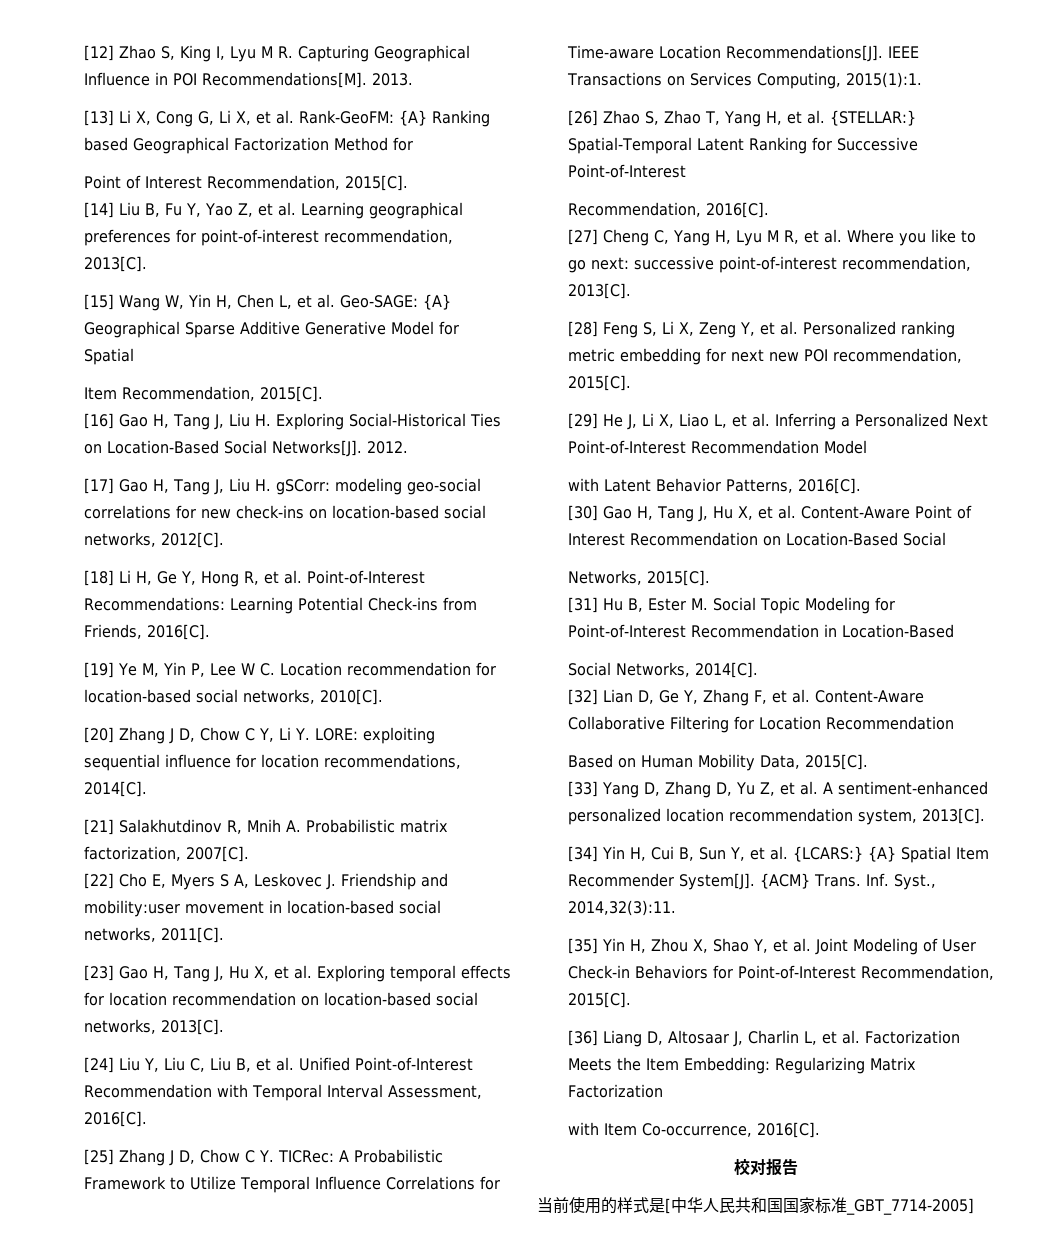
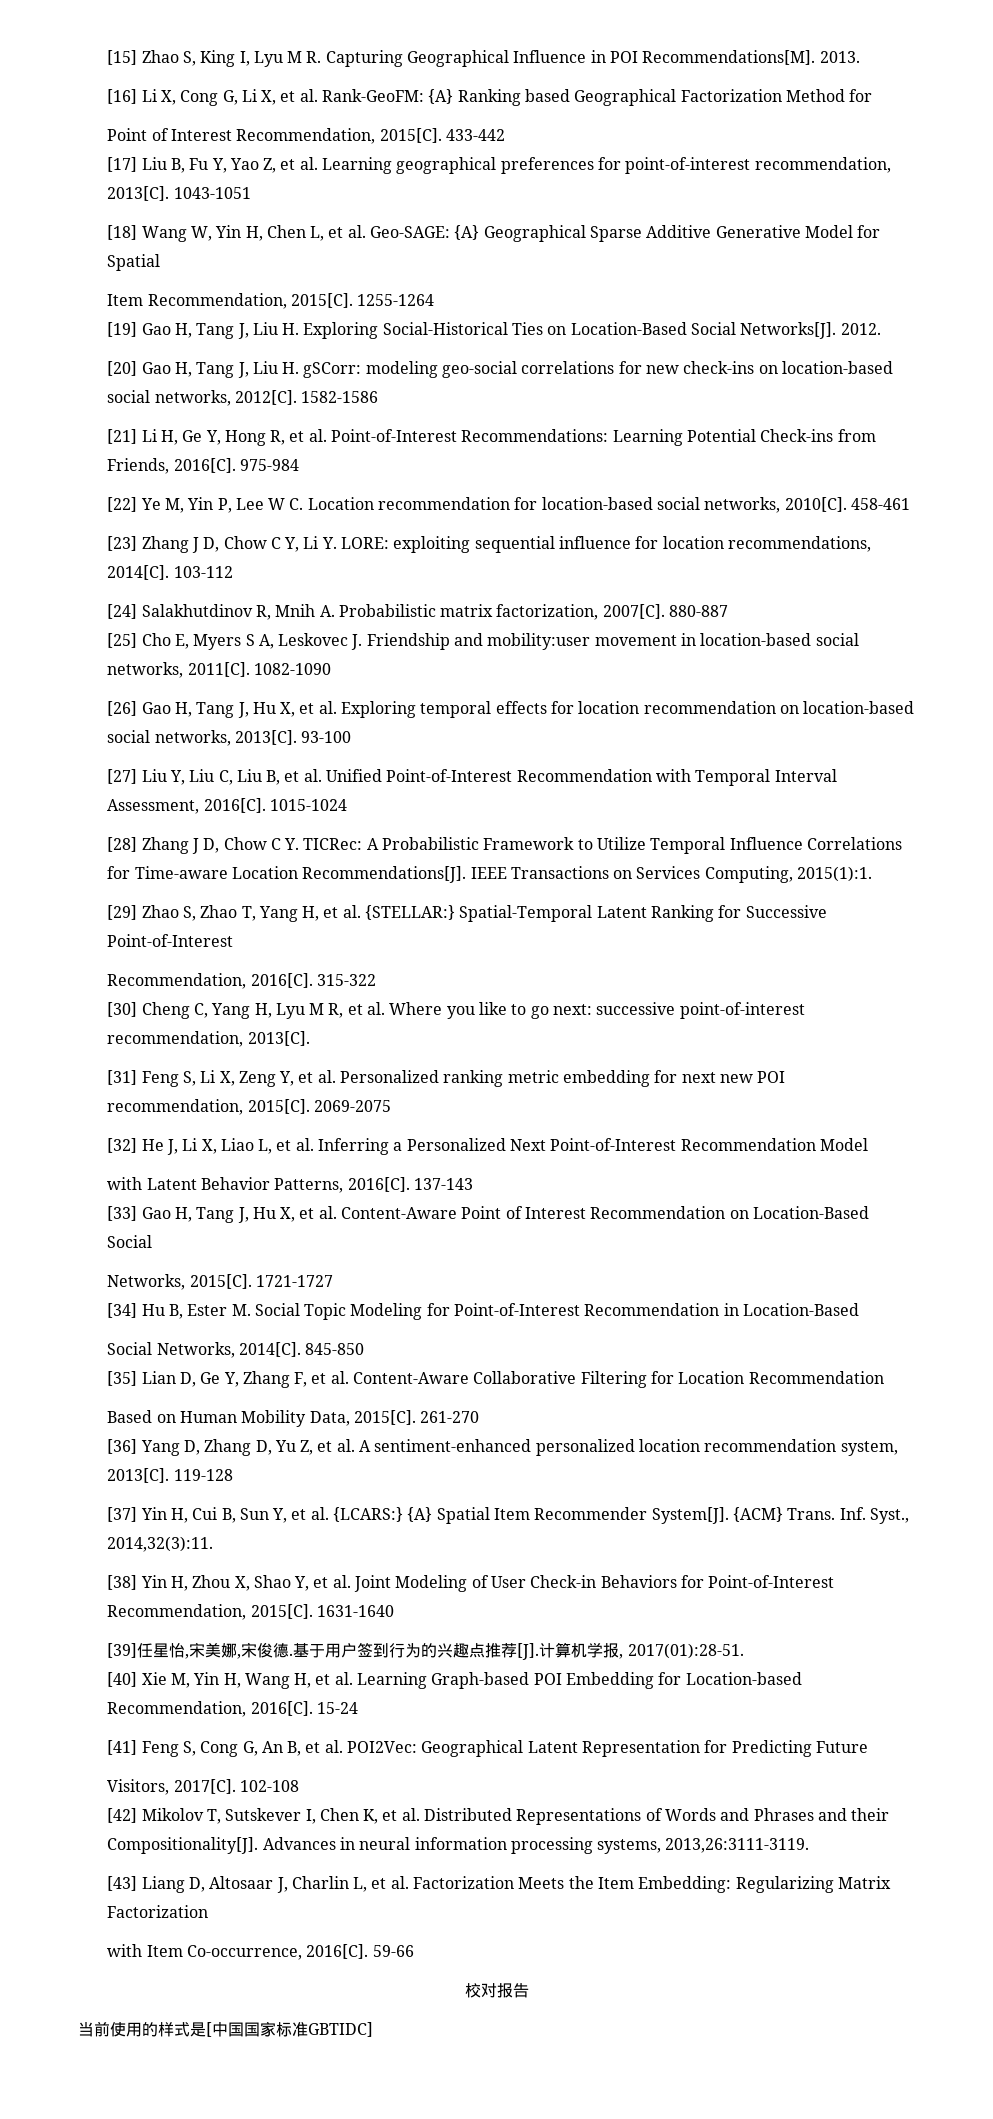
[83,45,114,61] [12] -> [107,50,138,65] [15]
[83,110,114,126] [13] -> [107,89,138,104] [16]
[83,202,114,218] // [14] -> [445,129,505,141] [107,157,138,172] 433-442 // [17]
[83,294,114,310] // [15] -> [173,187,251,199] [107,225,138,240] 1043-1051 // [18]
[83,413,114,429] // [16] -> [357,294,435,306] [107,322,138,337] 1255-1264 // [19]
[83,478,114,494] [17] -> [107,361,138,376] [20]
[83,570,114,586] // [18] -> [301,391,379,403] [107,429,138,444] 1582-1586 // [21]
[83,662,114,678] // [19] -> [239,459,299,471] [107,497,138,512] 975-984 // [22]
[83,727,114,743] // [20] -> [851,498,911,510] [107,536,138,551] 458-461 // [23]
[83,819,114,835] // [21] -> [173,566,233,578] [107,604,138,619] 103-112 // [24]
[83,873,114,889] // [22] -> [669,605,729,617] [107,633,138,648] 880-887 // [25]
[83,965,114,981] // [23] -> [253,663,331,675] [107,701,138,716] 1082-1090 // [26]
[83,1057,114,1073] // [24] -> [301,731,352,743] [107,769,138,784] 93-100 // [27]
[83,1149,114,1165] // [25] -> [269,799,347,811] [107,837,138,852] 1015-1024 // [28]
[567,110,598,126] [26] -> [107,905,138,920] [29]
[567,229,598,245] // [27] -> [316,974,376,986] [107,1002,138,1017] 315-322 // [30]
[567,321,598,337] [28] -> [107,1070,138,1085] [31]
[567,413,598,429] // [29] -> [313,1100,391,1112] [107,1138,138,1153] 2069-2075 // [32]
[567,505,598,521] // [30] -> [413,1178,473,1190] [107,1206,138,1221] 137-143 // [33]
[567,597,598,613] // [31] -> [255,1275,333,1287] [107,1303,138,1318] 1721-1727 // [34]
[567,689,598,705] // [32] -> [305,1343,365,1355] [107,1371,138,1386] 845-850 // [35]
[567,781,598,797] // [33] -> [420,1411,480,1423] [107,1439,138,1454] 261-270 // [36]
[567,846,598,862] // [34] -> [173,1469,233,1481] [107,1507,138,1522] 119-128 // [37]
[567,938,598,954] [35] -> [107,1575,138,1590] [38]
[567,1030,598,1046] // [36] -> [316,1605,394,1617] [107,1642,744,1660] [107,1672,802,1689] [107,1701,358,1717] [107,1740,869,1757] [107,1779,299,1795] [107,1808,890,1825] [107,1837,810,1854] [107,1876,138,1891] 1631-1640 // [39]任星怡,宋美娜,宋俊德.基于用户签到行为的兴趣点推荐[J].计算机学报, 2017(01):28-51. // [40] Xie M, Yin H, Wang H, et al. Learning Graph-based POI Embedding for Location-based Recommendation, 2016[C]. 15-24 // [41] Feng S, Cong G, An B, et al. POI2Vec: Geographical Latent Representation for Predicting Future // Visitors, 2017[C]. 102-108 // [42] Mikolov T, Sutskever I, Chen K, et al. Distributed Representations of Words and Phrases and their Compositionality[J]. Advances in neural information processing systems, 2013,26:3111-3119. // [43]
(820, 1130) none -> [372,1945,414,1957] 59-66
[687,1197,767,1214] 华人民共和 -> (228, 2029) none
[846,1198,974,1215] _GBT_7714-2005] -> [308,2022,373,2037] GBTIDC]

